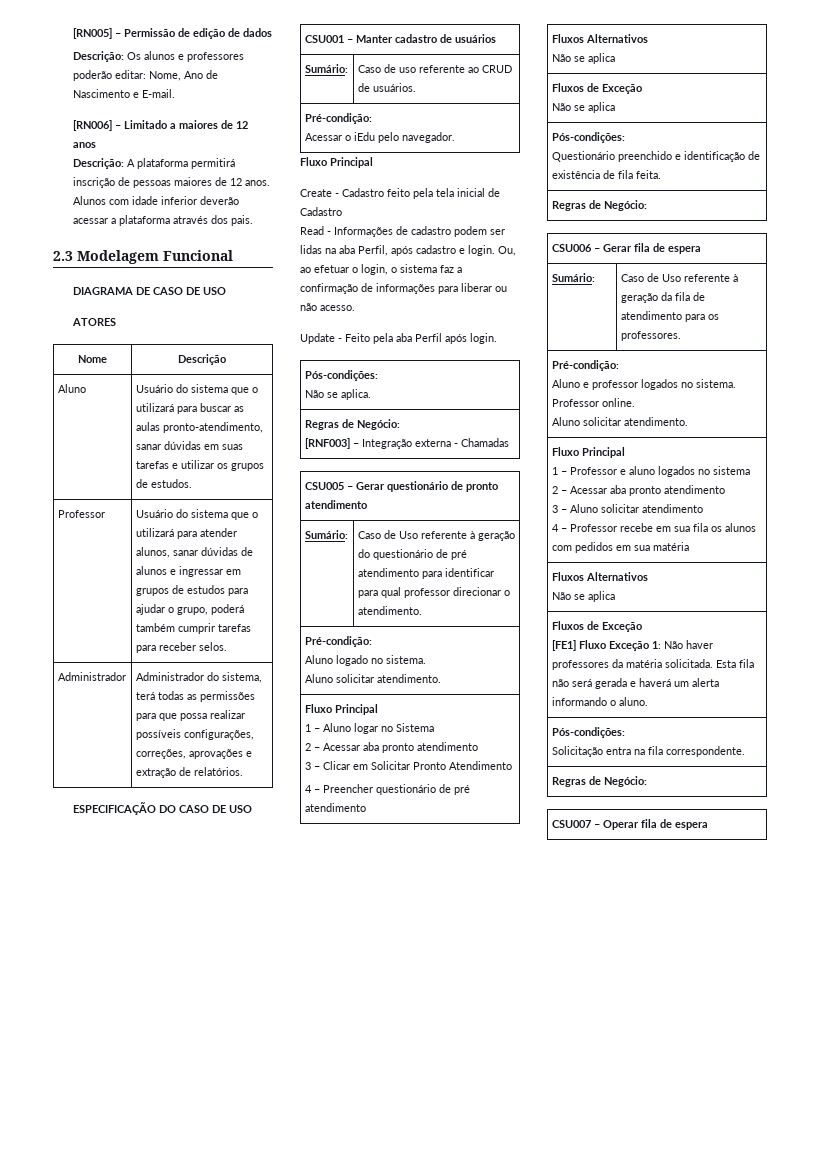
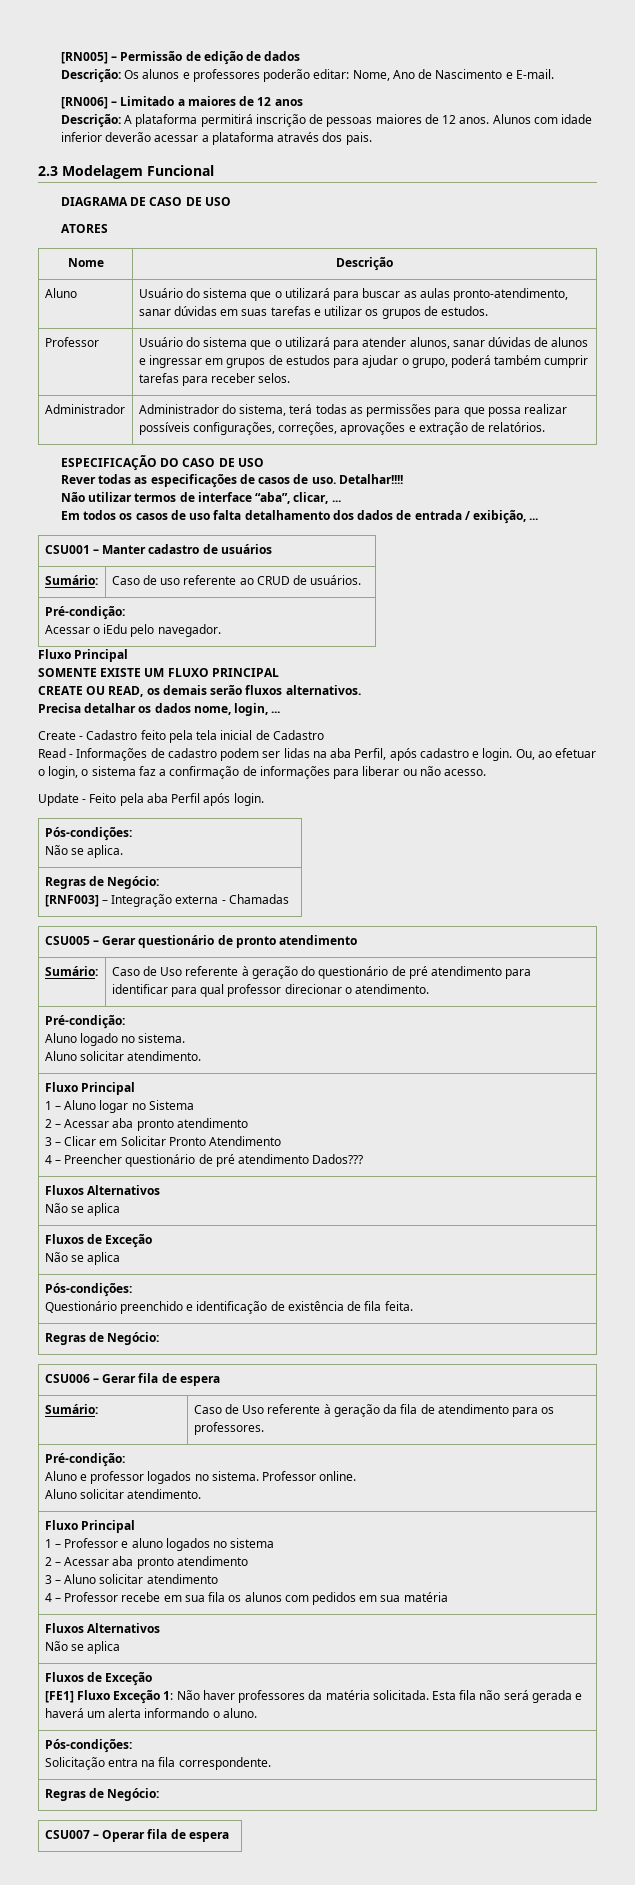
(253, 809) none -> [60,474,403,488] [60,492,341,504] [60,510,539,524] // Rever todas as especificações de casos de uso. Detalhar!!!! // Não utilizar termos de interface “aba”, clicar, ... // Em todos os casos de uso falta detalhamento dos dados de entrada / exibição, ...
(373, 162) none -> [38,668,279,677] [38,685,361,697] [38,703,281,716] // SOMENTE EXISTE UM FLUXO PRINCIPAL // CREATE OU READ, os demais serão fluxos alternativos. // Precisa detalhar os dados nome, login, ...
(366, 807) none -> [312,1154,364,1164] Dados???

